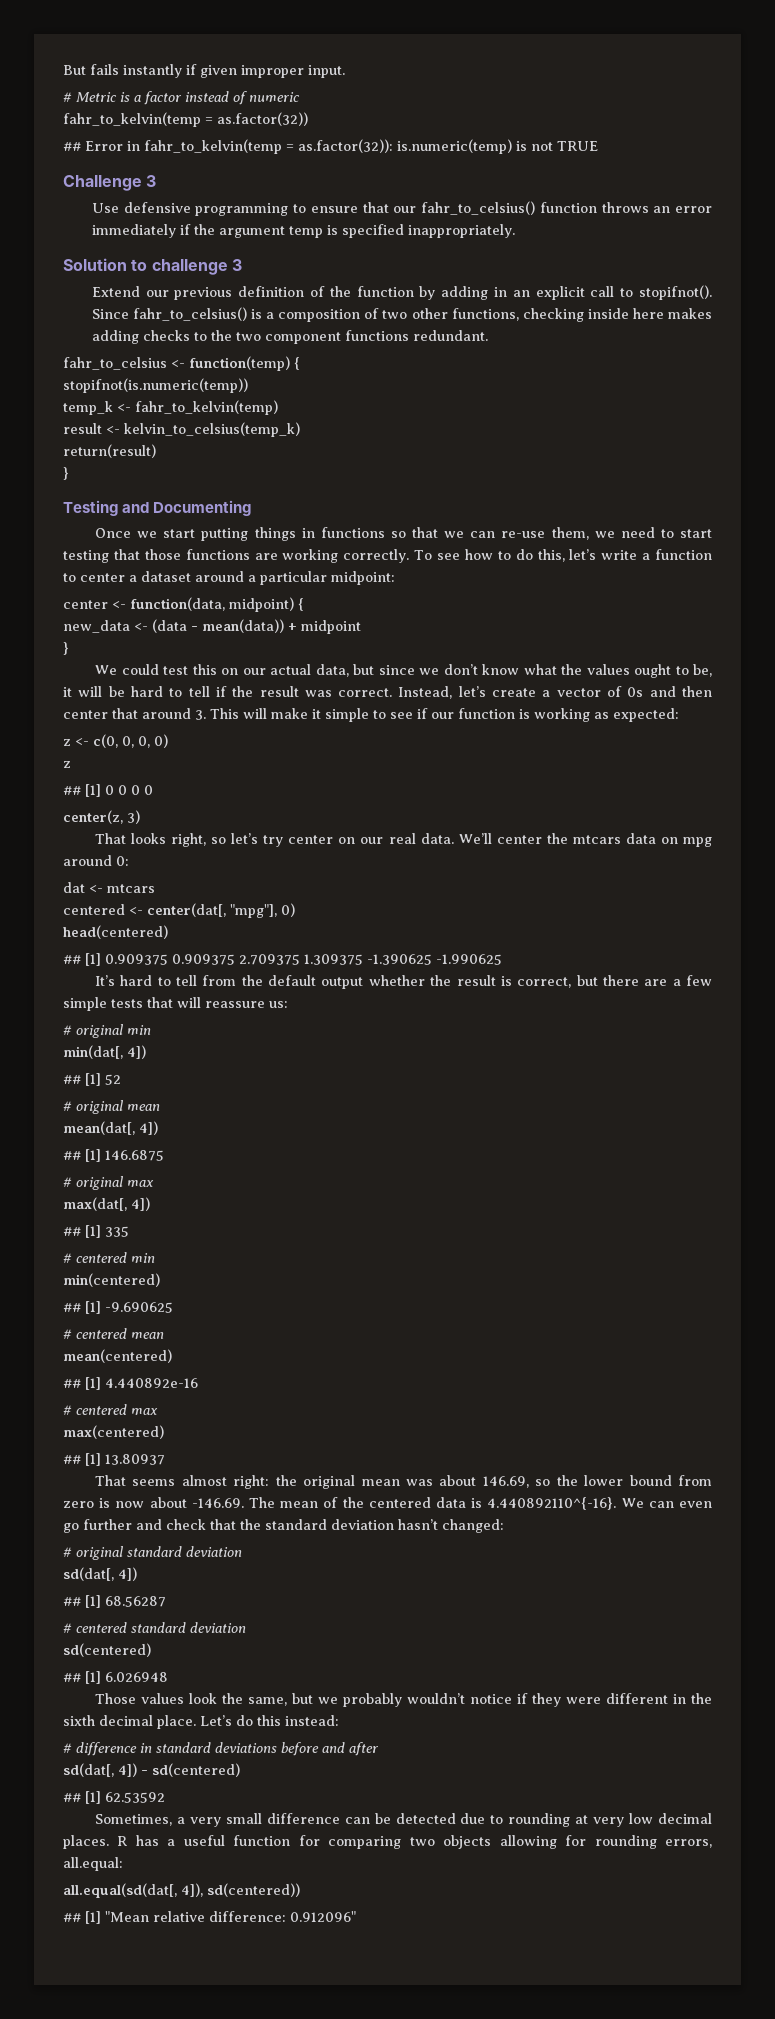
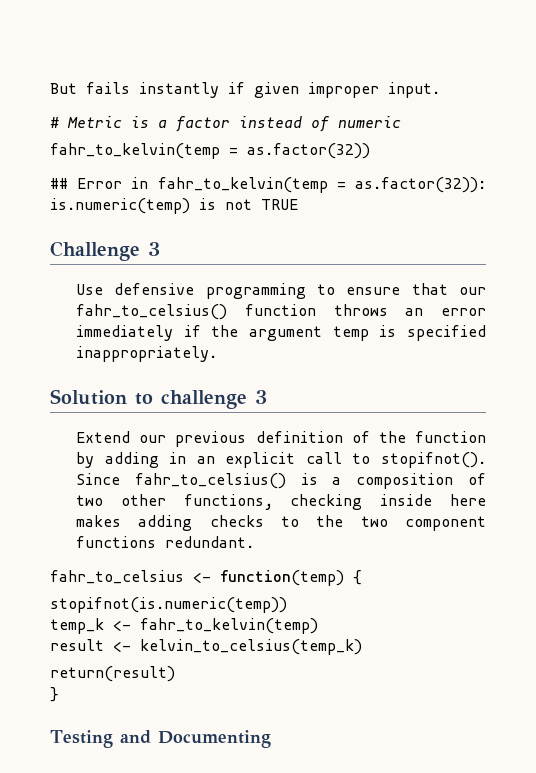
[95,527,712,541] [63,549,712,563] [63,571,395,585] [63,597,304,612] [63,619,361,634] [63,642,69,655] [95,664,713,678] [63,686,712,699] [63,708,679,722] [63,734,168,748] [63,761,71,768] [63,784,153,797] [63,810,140,824] [95,833,712,847] [63,855,129,866] [63,882,155,893] [63,903,295,918] [63,925,168,939] [63,953,502,966] [95,975,713,989] [63,997,288,1011] [63,1024,151,1038] [63,1045,146,1059] [63,1073,121,1086] [63,1100,160,1114] [63,1121,158,1135] [63,1149,164,1162] [63,1176,154,1190] [63,1197,150,1211] [63,1225,129,1238] [63,1252,155,1263] [63,1273,160,1287] [63,1301,173,1314] [63,1328,164,1339] [63,1349,172,1363] [63,1377,198,1390] [63,1404,158,1415] [63,1425,164,1439] [63,1453,165,1466] [95,1475,713,1489] [63,1497,712,1510] [63,1519,504,1533] [63,1546,242,1560] [63,1567,137,1581] [63,1595,166,1608] [63,1622,246,1633] [63,1643,151,1657] [63,1671,168,1684] [95,1693,712,1707] [63,1715,339,1729] [63,1742,379,1756] [63,1763,240,1777] [63,1791,165,1804] [95,1813,713,1827] [63,1835,712,1849] [63,1857,123,1871] [63,1883,300,1898] [63,1911,356,1924] // Once we start putting things in functions so that we can re-use them, we need to start testing that those functions are working correctly. To see how to do this, let’s write a function to center a dataset around a particular midpoint: // center <- function(data, midpoint) { // new_data <- (data - mean(data)) + midpoint // } // We could test this on our actual data, but since we don’t know what the values ought to be, it will be hard to tell if the result was correct. Instead, let’s create a vector of 0s and then center that around 3. This will make it simple to see if our function is working as expected: // z <- c(0, 0, 0, 0) // z // ## [1] 0 0 0 0 // center(z, 3) // That looks right, so let’s try center on our real data. We’ll center the mtcars data on mpg around 0: // dat <- mtcars // centered <- center(dat[, "mpg"], 0) // head(centered) // ## [1] 0.909375 0.909375 2.709375 1.309375 -1.390625 -1.990625 // It’s hard to tell from the default output whether the result is correct, but there are a few simple tests that will reassure us: // # original min // min(dat[, 4]) // ## [1] 52 // # original mean // mean(dat[, 4]) // ## [1] 146.6875 // # original max // max(dat[, 4]) // ## [1] 335 // # centered min // min(centered) // ## [1] -9.690625 // # centered mean // mean(centered) // ## [1] 4.440892e-16 // # centered max // max(centered) // ## [1] 13.80937 // That seems almost right: the original mean was about 146.69, so the lower bound from zero is now about -146.69. The mean of the centered data is 4.440892110^{-16}. We can even go further and check that the standard deviation hasn’t changed: // # original standard deviation // sd(dat[, 4]) // ## [1] 68.56287 // # centered standard deviation // sd(centered) // ## [1] 6.026948 // Those values look the same, but we probably wouldn’t notice if they were different in the sixth decimal place. Let’s do this instead: // # difference in standard deviations before and after // sd(dat[, 4]) - sd(centered) // ## [1] 62.53592 // Sometimes, a very small difference can be detected due to rounding at very low decimal places. R has a useful function for comparing two objects allowing for rounding errors, all.equal: // all.equal(sd(dat[, 4]), sd(centered)) // ## [1] "Mean relative difference: 0.912096" -> (271, 739) none

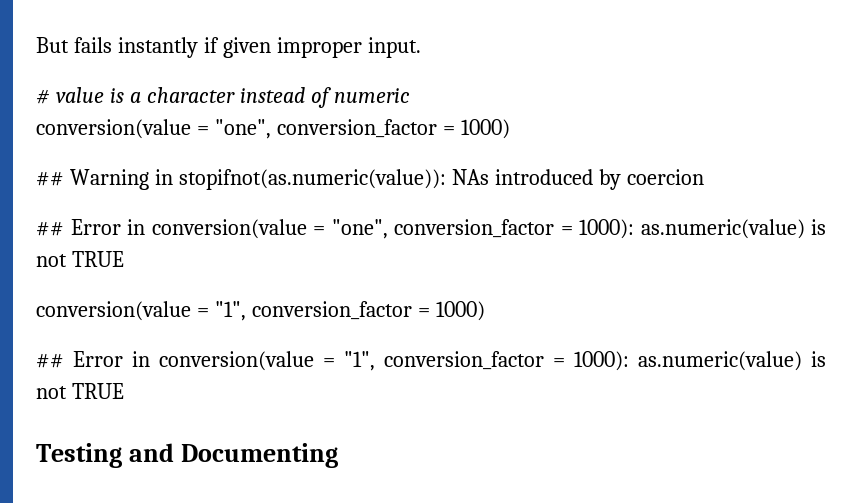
[67,116,230,132] Metric is a factor -> [55,87,235,103] value is a character
[50,143,370,159] [50,177,486,193] [50,198,298,214] [50,241,160,261] [76,283,486,299] [76,304,487,320] [76,325,487,341] [76,346,218,362] [50,389,267,409] [76,431,487,447] [76,452,486,468] [76,473,487,489] [76,494,487,510] [76,515,486,531] [76,536,255,548] [50,570,362,586] [50,597,287,613] [50,618,318,634] [50,639,362,655] [50,666,175,682] [50,687,59,702] fahr_to_kelvin(temp = as.factor(32)) // ## Error in fahr_to_kelvin(temp = as.factor(32)): is.numeric(temp) is not TRUE // Challenge 3 // Use defensive programming to ensure that our fahr_to_celsius() function throws an error immediately if the argument temp is specified inappropriately. // Solution to challenge 3 // Extend our previous definition of the function by adding in an explicit call to stopifnot(). Since fahr_to_celsius() is a composition of two other functions, checking inside here makes adding checks to the two component functions redundant. // fahr_to_celsius <- function(temp) { // stopifnot(is.numeric(temp)) // temp_k <- fahr_to_kelvin(temp) // result <- kelvin_to_celsius(temp_k) // return(result) // } -> [36,119,510,139] [36,169,704,190] [36,219,826,239] [36,251,124,267] [36,301,485,321] [36,351,826,371] [36,383,124,399] conversion(value = "one", conversion_factor = 1000) // ## Warning in stopifnot(as.numeric(value)): NAs introduced by coercion // ## Error in conversion(value = "one", conversion_factor = 1000): as.numeric(value) is not TRUE // conversion(value = "1", conversion_factor = 1000) // ## Error in conversion(value = "1", conversion_factor = 1000): as.numeric(value) is not TRUE

